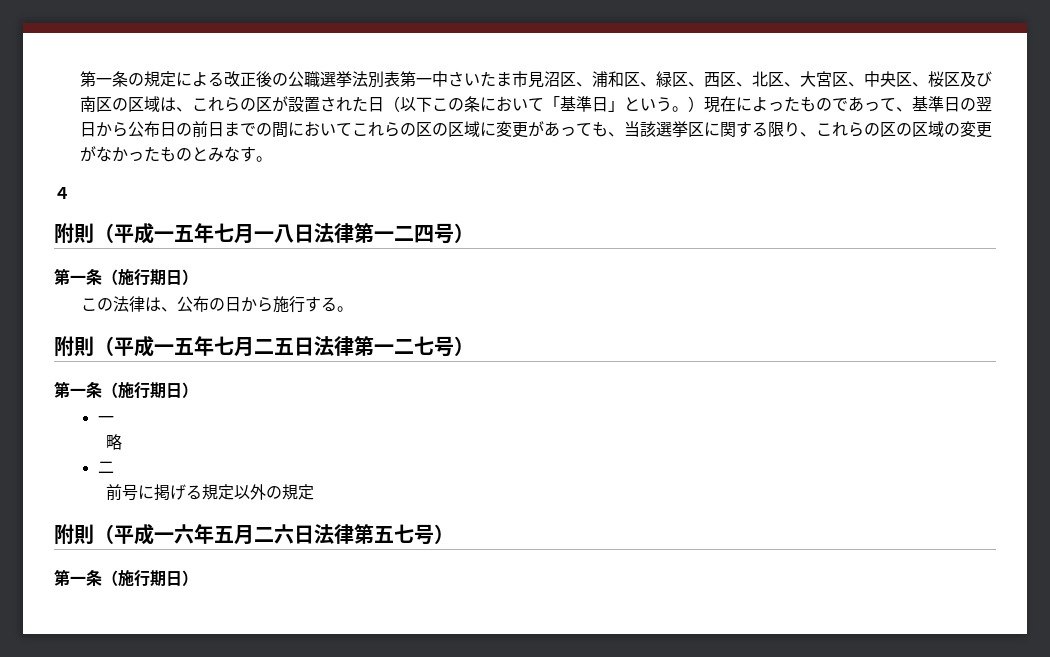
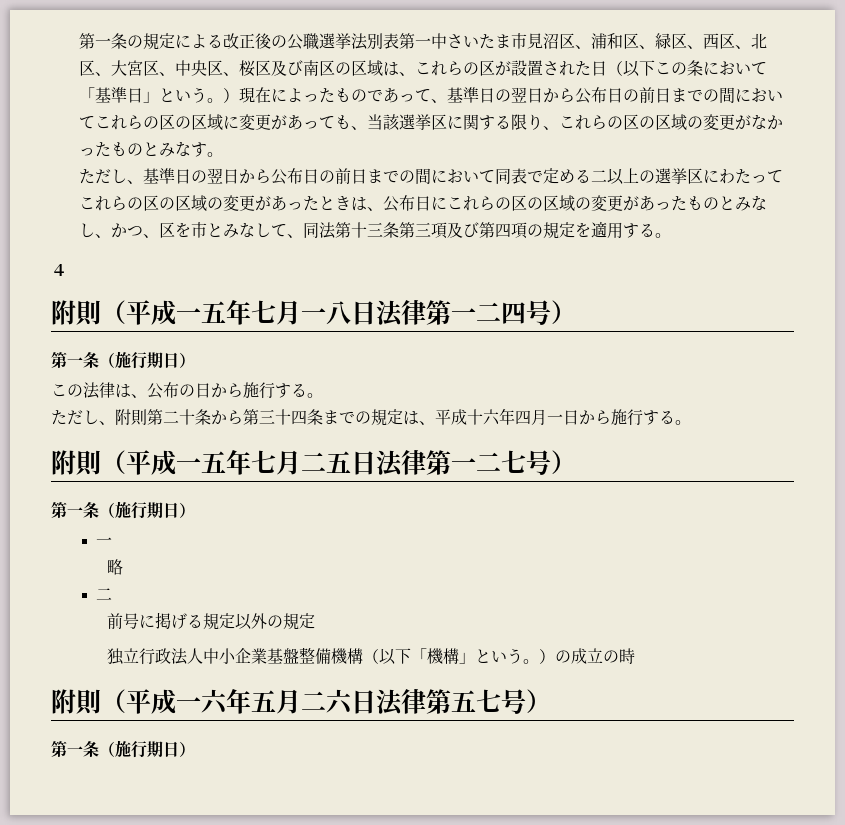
(273, 159) none -> [78,168,783,185] [78,195,767,212] [78,221,671,239] // ただし、基準日の翌日から公布日の前日までの間において同表で定める二以上の選挙区にわたってこれらの区の区域の変更があったときは、公布日にこれらの区の区域の変更があったものとみなし、かつ、区を市とみなして、同法第十三条第三項及び第四項の規定を適用する。
(353, 309) none -> [51,408,691,426] // ただし、附則第二十条から第三十四条までの規定は、平成十六年四月一日から施行する。
(315, 492) none -> [106,647,635,665] // 独立行政法人中小企業基盤整備機構（以下「機構」という。）の成立の時

